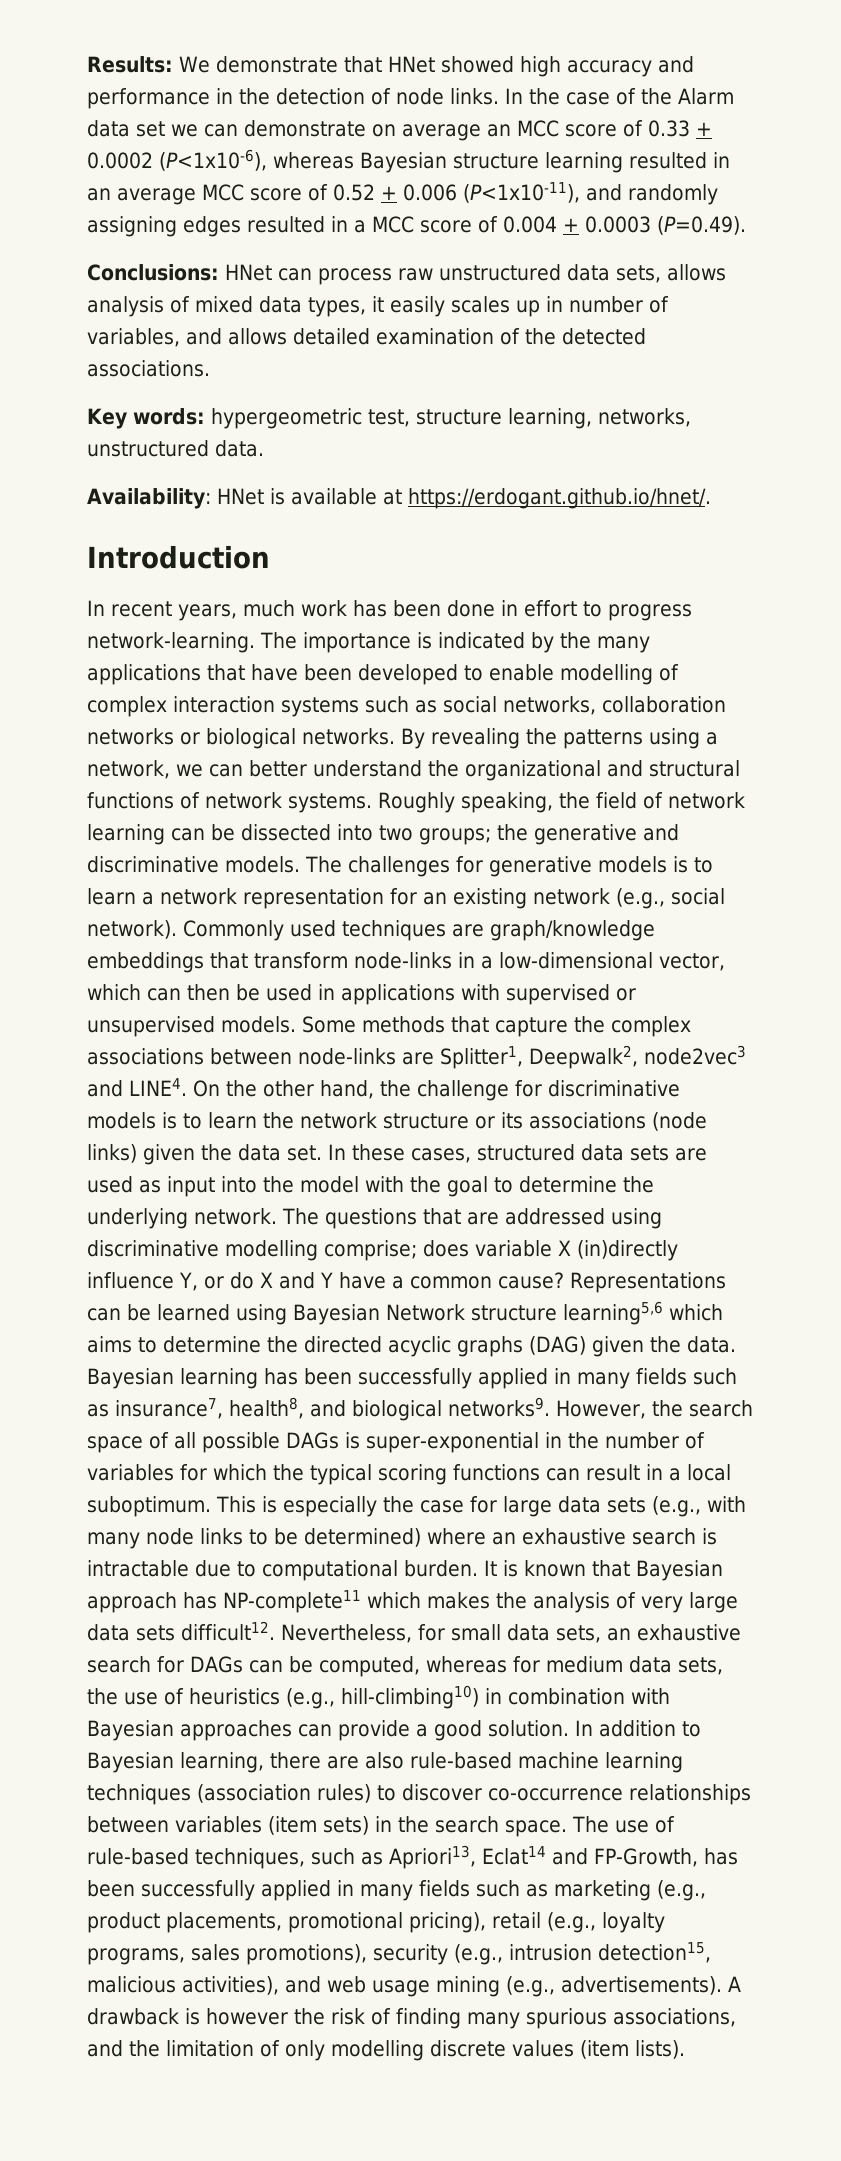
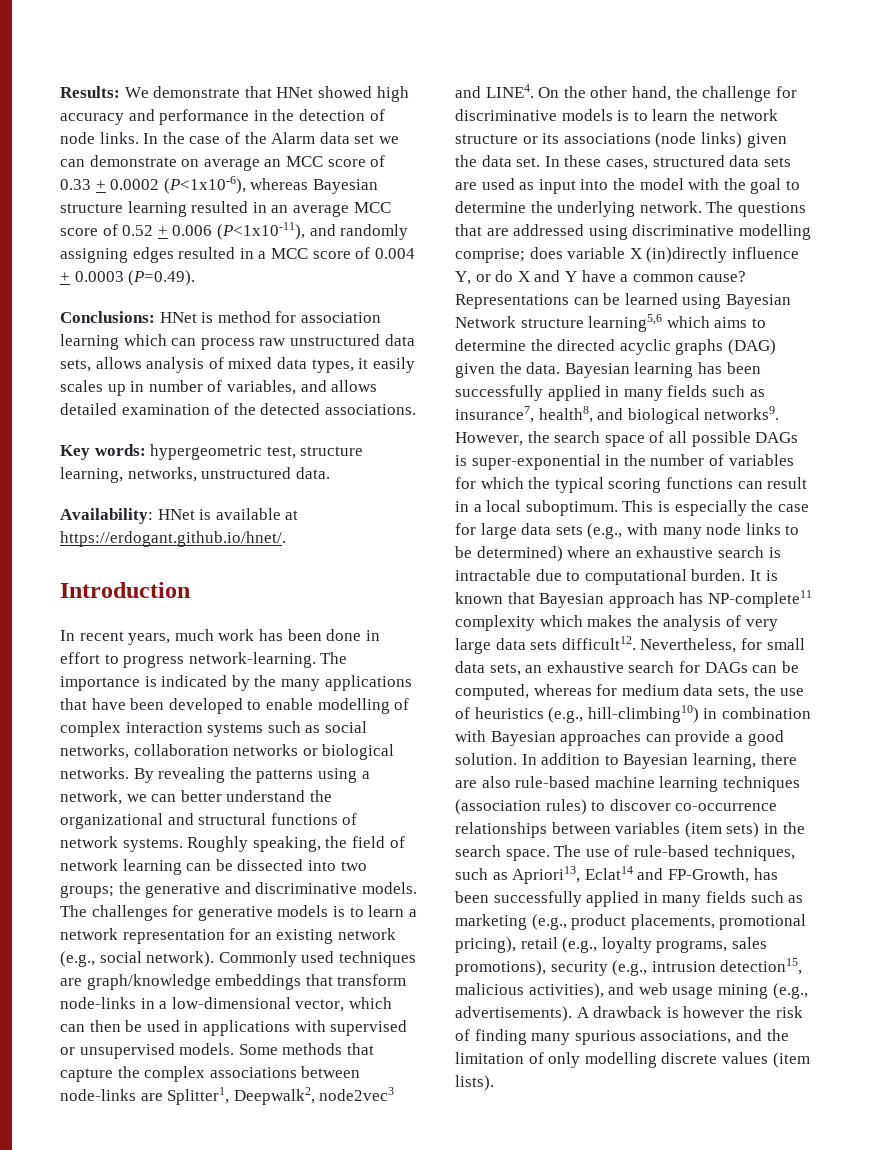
(272, 272) none -> [201,311,381,323] [60,334,167,350] is method for association learning which
(361, 1601) none -> [455,615,535,631] complexity

